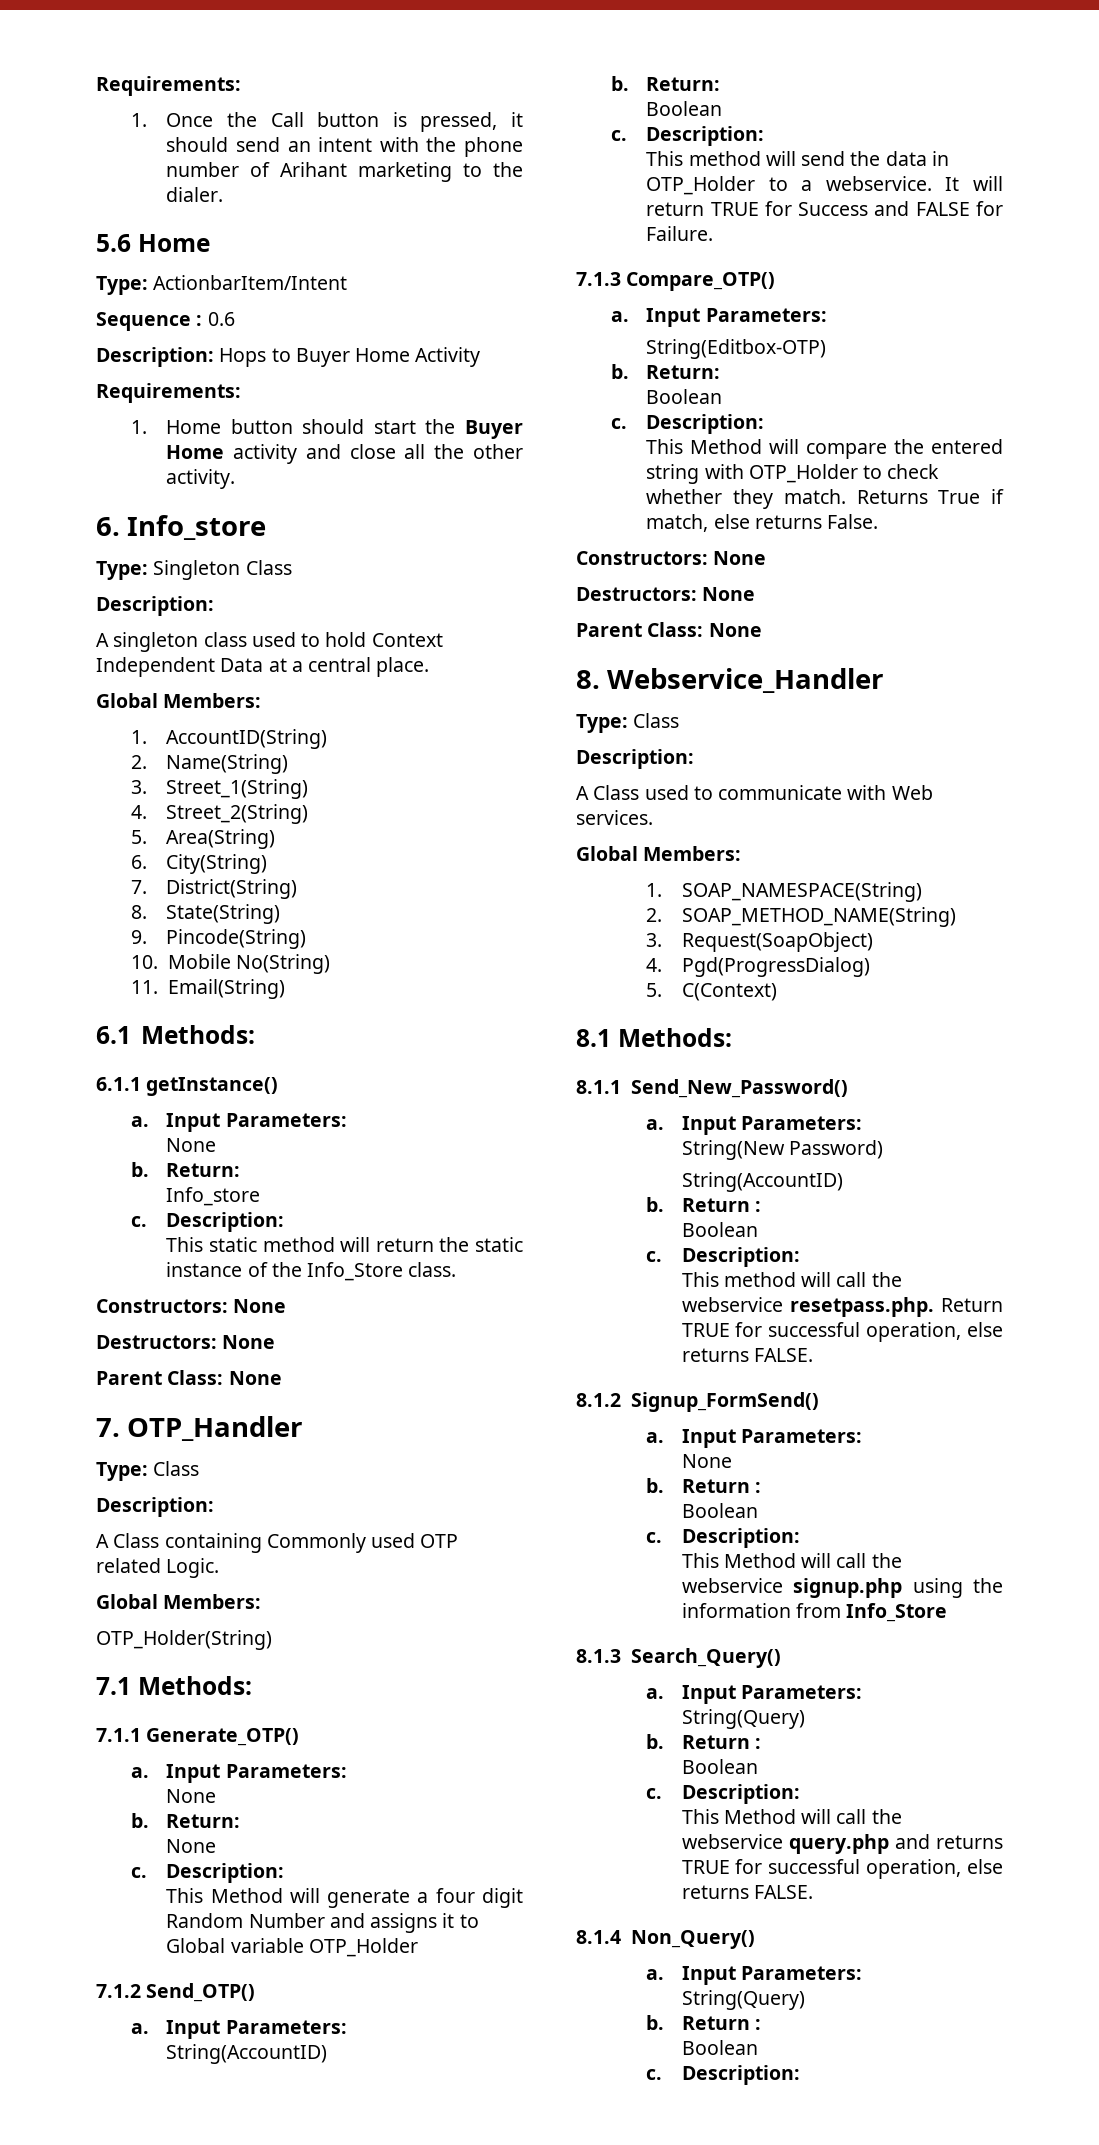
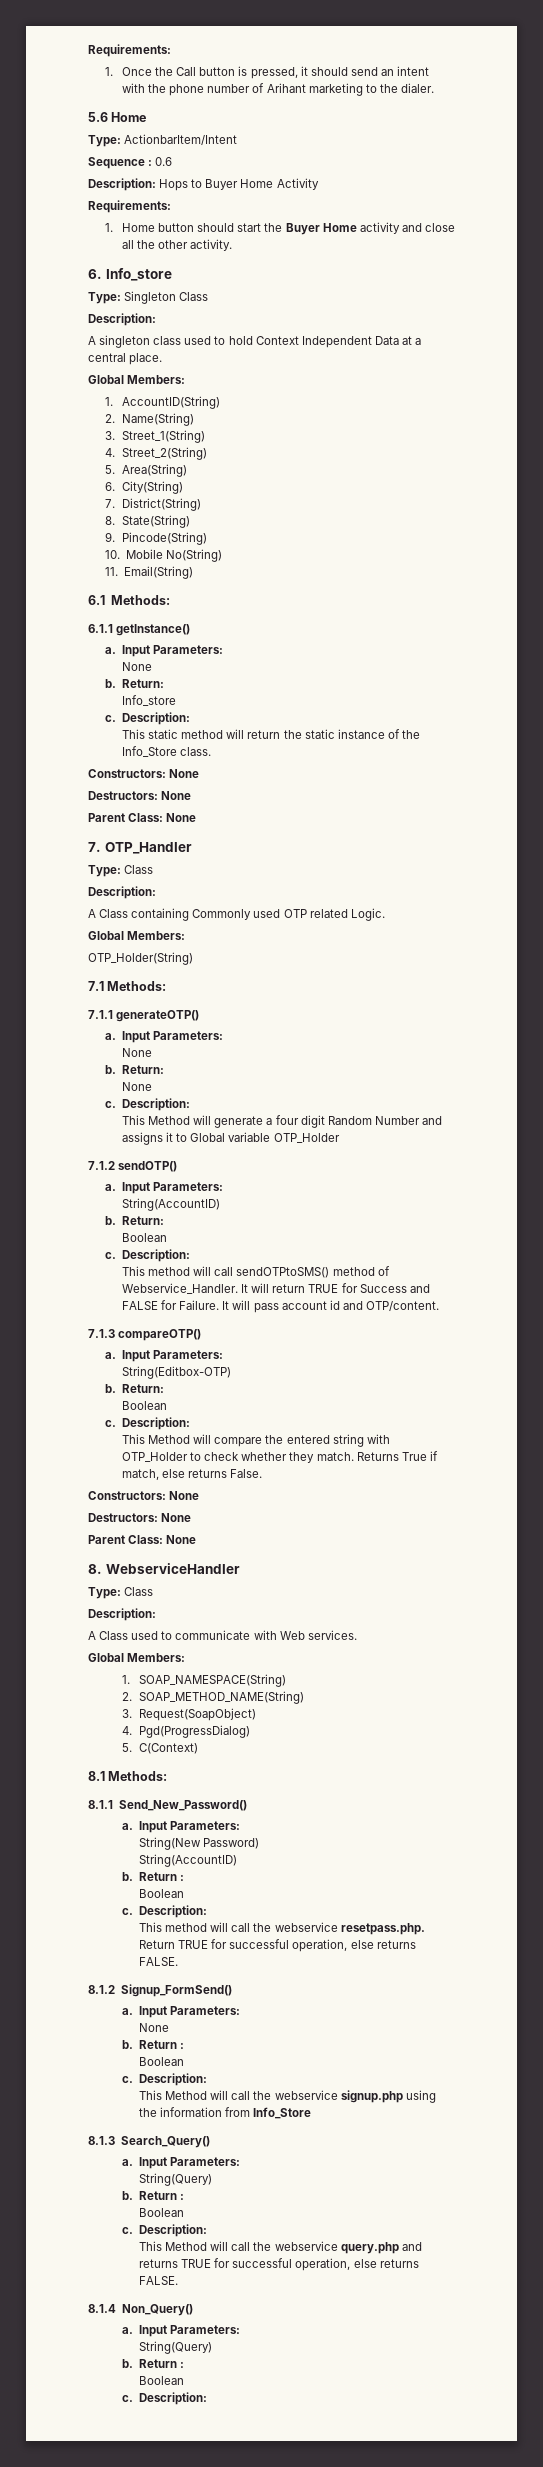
[146,1728,300,1746] Generate_OTP() -> [116,1010,200,1022] generateOTP()
[146,1983,256,2002] Send_OTP() -> [118,1161,178,1172] sendOTP()
[801,151,949,166] [646,176,932,195] send the data in OTP_Holder to a webservice. -> [214,1266,390,1278] [122,1283,239,1294] call sendOTPtoSMS() method of Webservice_Handler.
(714, 233) none -> [222,1300,439,1313] It will pass account id and OTP/content.
[626,272,776,291] Compare_OTP() -> [118,1329,202,1341] compareOTP()
[607,668,884,693] Webservice_Handler -> [105,1563,240,1574] WebserviceHandler

